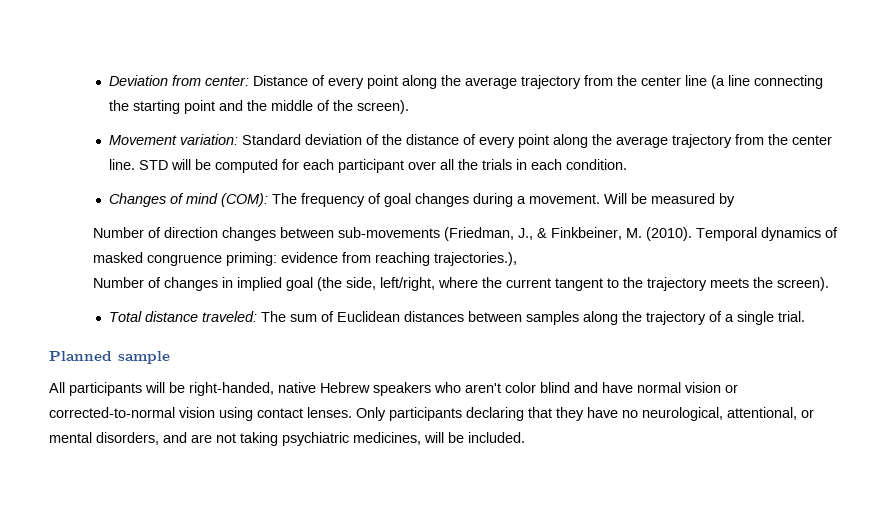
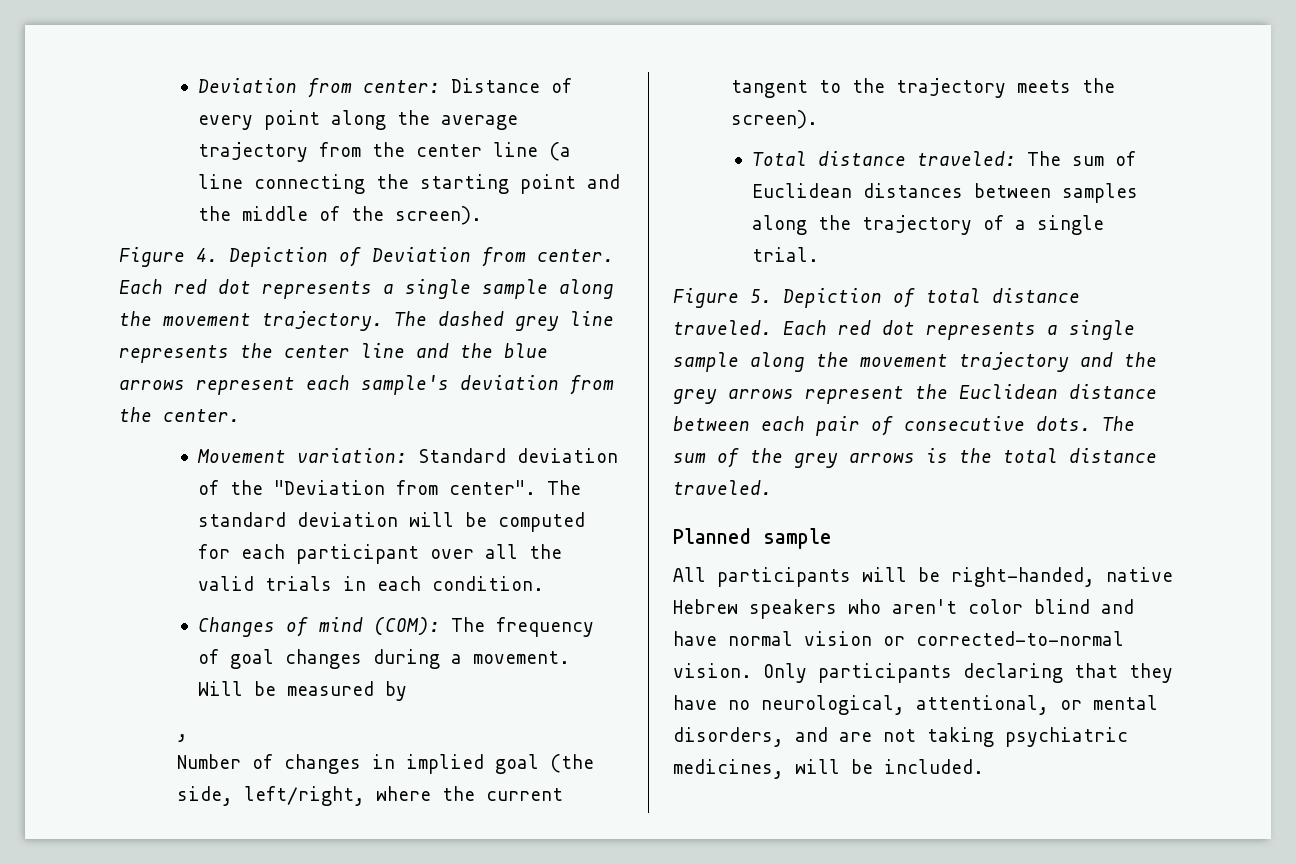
(409, 107) none -> [119,247,614,267] [119,279,614,299] [119,311,614,331] [119,343,548,363] [119,375,614,395] [119,407,240,422] // Figure 4. Depiction of Deviation from center. Each red dot represents a single sample along the movement trajectory. The dashed grey line represents the center line and the blue arrows represent each sample's deviation from the center.
[405,134,832,148] [108,159,168,170] distance of every point along the average trajectory from the center line. STD -> [273,480,581,495] [197,512,398,527] "Deviation from center". The standard deviation
(478, 164) none -> [197,576,254,591] valid
[92,227,838,241] [92,252,517,266] Number of direction changes between sub-movements (Friedman, J., & Finkbeiner, M. (2010). Temporal dynamics of masked congruence priming: evidence from reaching trajectories.), -> [176,734,188,742] ,
(805, 316) none -> [673,288,1080,308] [673,320,1135,340] [673,352,1157,372] [673,384,1157,404] [673,416,1135,436] [673,448,1157,468] [673,480,772,495] // Figure 5. Depiction of total distance traveled. Each red dot represents a single sample along the movement trajectory and the grey arrows represent the Euclidean distance between each pair of consecutive dots. The sum of the grey arrows is the total distance traveled.
[179,407,352,421] vision using contact lenses. -> [673,663,752,678] vision.

